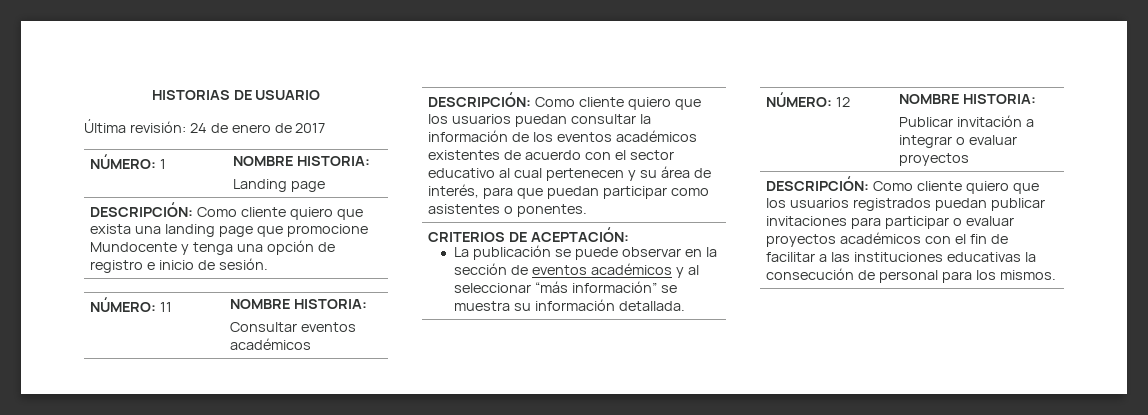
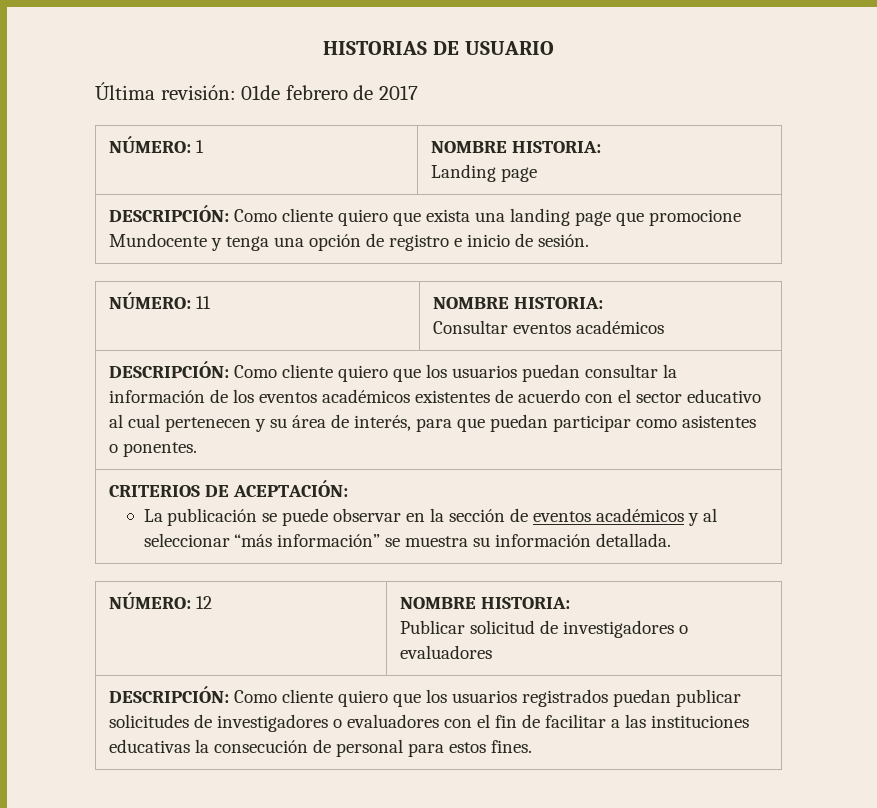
[189,123,271,133] 24 de enero -> [241,85,348,100] 01de febrero
[957,115,1035,127] [899,135,1018,148] [899,153,970,166] invitación a integrar o evaluar proyectos -> [470,620,689,638] [400,645,493,659] solicitud de investigadores o evaluadores
[766,216,1015,229] [766,232,922,247] invitaciones para participar o evaluar proyectos académicos -> [109,714,440,732] solicitudes de investigadores o evaluadores
[976,270,1056,280] los mismos. -> [449,740,533,753] estos fines.

